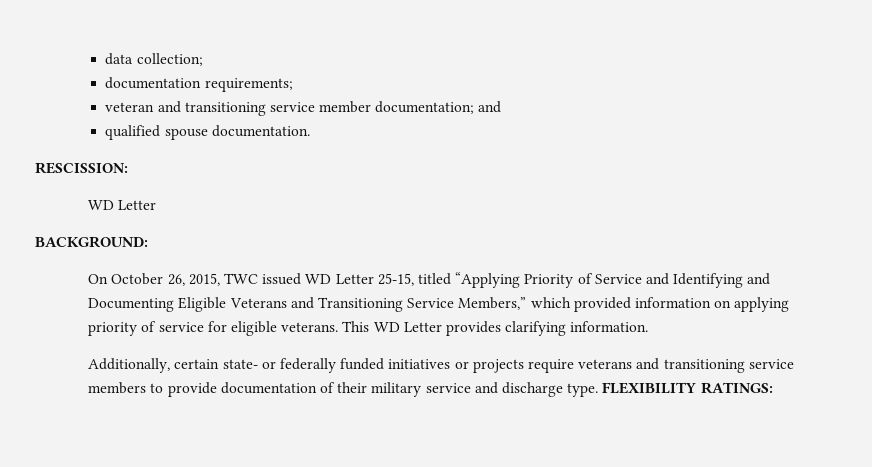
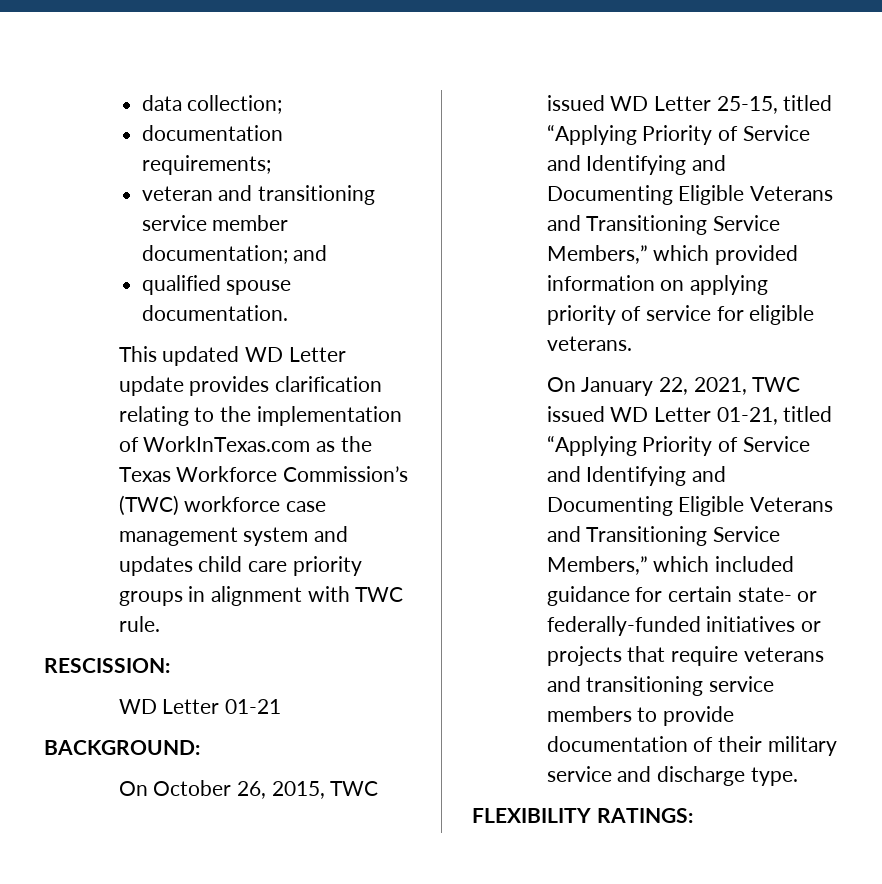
(310, 131) none -> [118,346,346,366] [118,376,382,396] [118,406,402,426] [118,436,372,452] [118,466,408,482] [118,495,326,516] [118,526,348,546] [118,556,362,576] [118,586,404,606] [118,616,160,632] // This updated WD Letter update provides clarification relating to the implementation of WorkInTexas.com as the Texas Workforce Commission’s (TWC) workforce case management system and updates child care priority groups in alignment with TWC rule.
(157, 205) none -> [224,699,281,714] 01-21
[342,321,649,336] [88,358,171,373] This WD Letter provides clarifying information. // Additionally, -> [546,377,801,396] [546,406,833,425] [546,435,810,456] [546,466,726,486] [546,496,833,516] [546,526,780,546] [546,556,794,575] [546,586,663,606] // On January 22, 2021, TWC issued WD Letter 01-21, titled “Applying Priority of Service and Identifying and Documenting Eligible Veterans and Transitioning Service Members,” which included guidance for
[280,358,385,373] federally funded -> [546,616,701,636] federally-funded
(524, 366) none -> [627,646,666,662] that
(599, 390) none -> (798, 776) //

